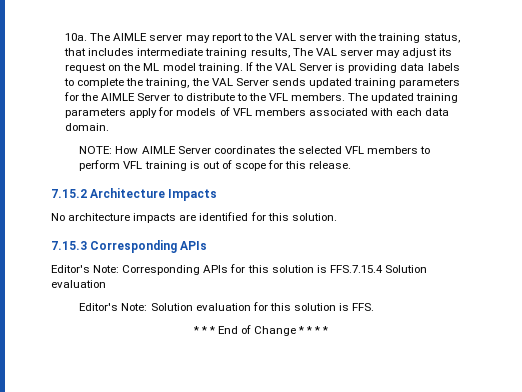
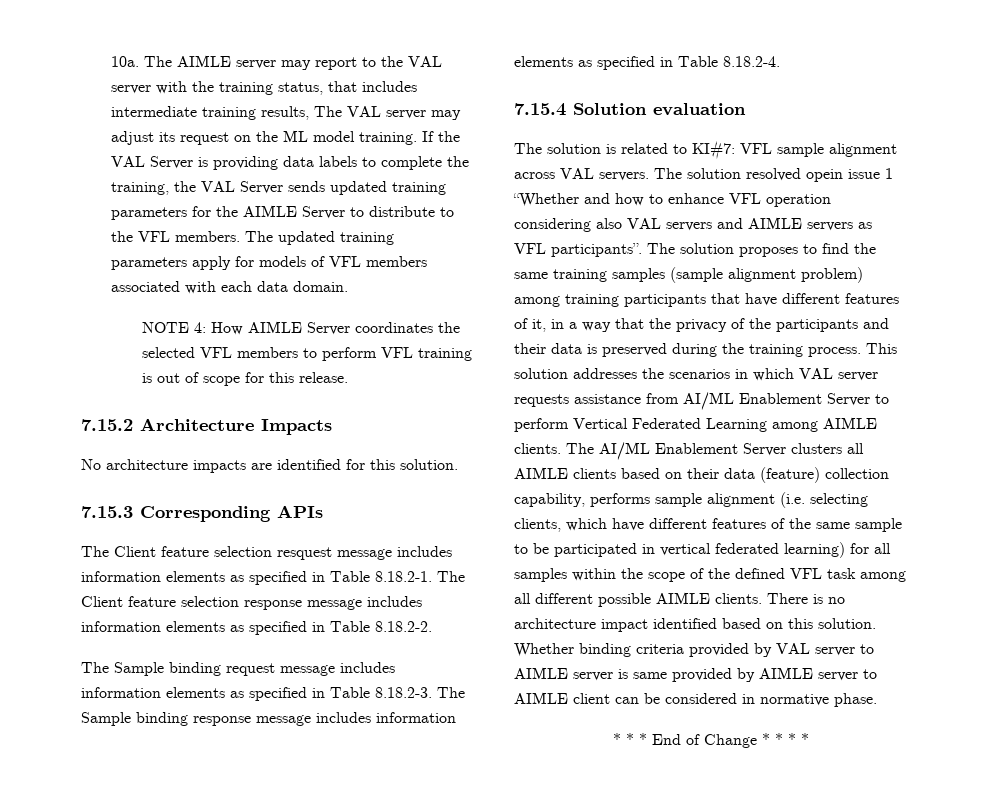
[79,146,113,154] NOTE: -> [141,322,206,333] NOTE 4:
[51,264,427,275] [51,280,106,288] [79,302,375,311] Editor's Note: Corresponding APIs for this solution is FFS.7.15.4 Solution evaluation // Editor's Note: Solution evaluation for this solution is FFS. -> [81,546,452,560] [81,571,465,585] [81,596,422,610] [81,621,432,635] [81,662,395,676] [81,687,465,701] [81,712,456,726] [514,56,780,70] [514,103,746,116] [514,140,897,160] [514,168,893,182] [513,193,831,207] [514,217,872,232] [514,243,876,257] [514,267,863,283] [514,293,899,307] [514,318,889,332] [514,343,897,357] [514,368,878,381] [514,392,889,410] [514,417,877,432] [514,442,864,460] [514,467,889,483] [514,492,868,508] [514,518,902,532] [514,542,891,558] [514,568,906,582] [514,592,845,607] [514,618,876,632] [514,643,874,657] [514,667,877,682] [514,692,877,707] The Client feature selection resquest message includes information elements as specified in Table 8.18.2-1. The Client feature selection response message includes information elements as specified in Table 8.18.2-2. // The Sample binding request message includes information elements as specified in Table 8.18.2-3. The Sample binding response message includes information elements as specified in Table 8.18.2-4. // 7.15.4 Solution evaluation // The solution is related to KI#7: VFL sample alignment across VAL servers. The solution resolved opein issue 1 “Whether and how to enhance VFL operation considering also VAL servers and AIMLE servers as VFL participants”. The solution proposes to find the same training samples (sample alignment problem) among training participants that have different features of it, in a way that the privacy of the participants and their data is preserved during the training process. This solution addresses the scenarios in which VAL server requests assistance from AI/ML Enablement Server to perform Vertical Federated Learning among AIMLE clients. The AI/ML Enablement Server clusters all AIMLE clients based on their data (feature) collection capability, performs sample alignment (i.e. selecting clients, which have different features of the same sample to be participated in vertical federated learning) for all samples within the scope of the defined VFL task among all different possible AIMLE clients. There is no architecture impact identified based on this solution. Whether binding criteria provided by VAL server to AIMLE server is same provided by AIMLE server to AIMLE client can be considered in normative phase.

